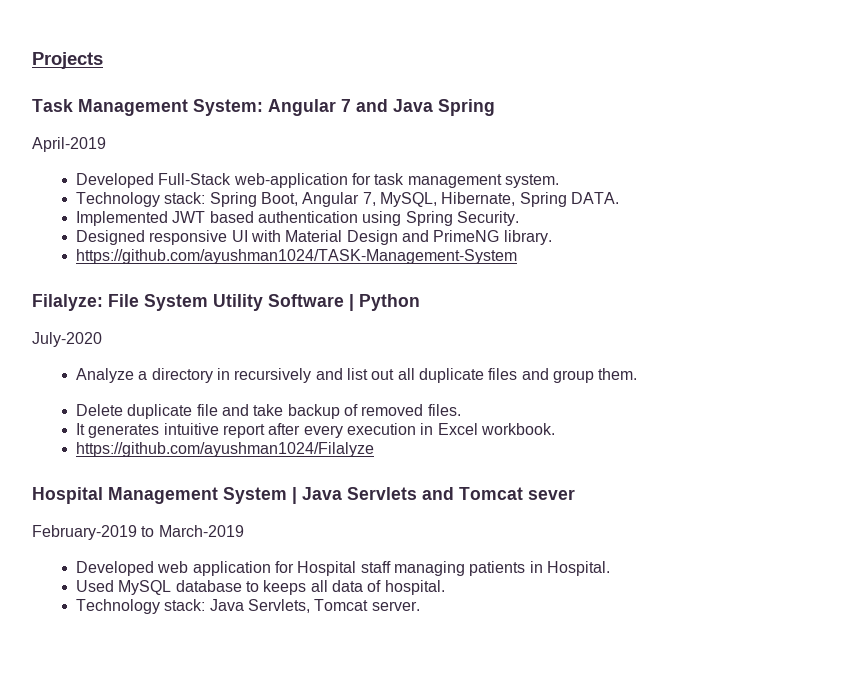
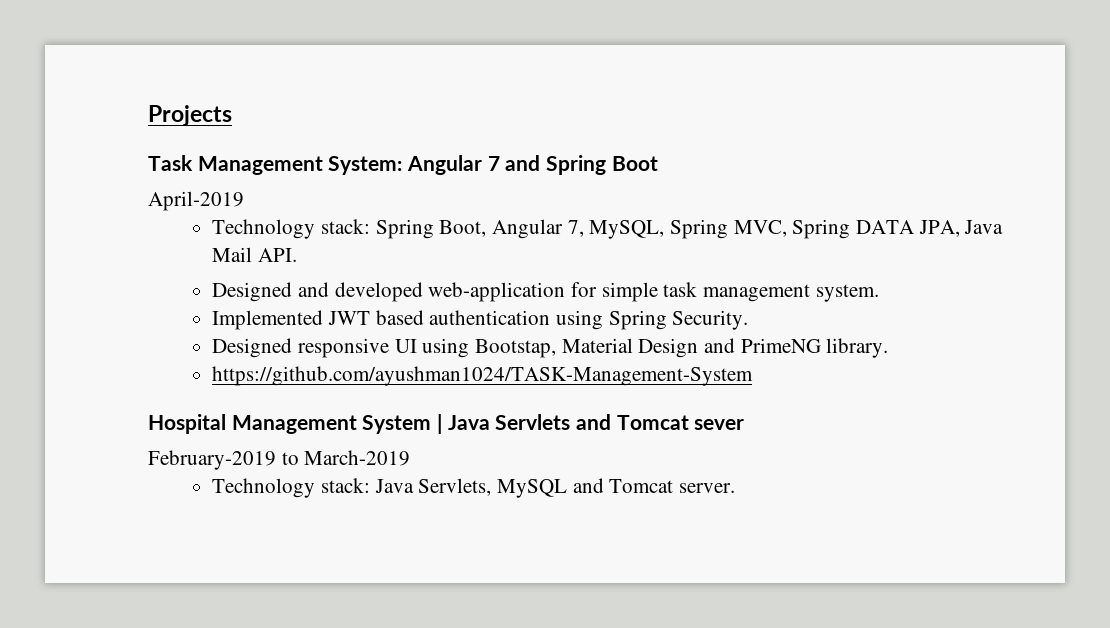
[393,99,495,116] Java Spring -> [546,155,658,175] Spring Boot
[76,173,560,188] // Developed Full-Stack web-application for task management system. -> (244, 201) none
[441,192,620,207] Hibernate, Spring DATA. -> [669,219,1004,239] [212,247,297,262] [212,282,879,302] Spring MVC, Spring DATA JPA, Java Mail API. // Designed and developed web-application for simple task management system.
[251,230,282,242] with -> [422,338,556,358] using Bootstap,
[32,294,420,311] [32,332,102,347] [76,368,638,383] [76,404,461,419] [76,423,556,438] [76,442,375,457] // Filalyze: File System Utility Software | Python // July-2020 // Analyze a directory in recursively and list out all duplicate files and group them. // Delete duplicate file and take backup of removed files. // It generates intuitive report after every execution in Excel workbook. // https://github.com/ayushman1024/Filalyze -> (754, 376) none
[76,561,611,576] [76,580,445,595] // Developed web application for Hospital staff managing patients in Hospital. // Used MySQL database to keeps all data of hospital. -> (411, 458) none
(311, 606) none -> [496,478,604,498] MySQL and

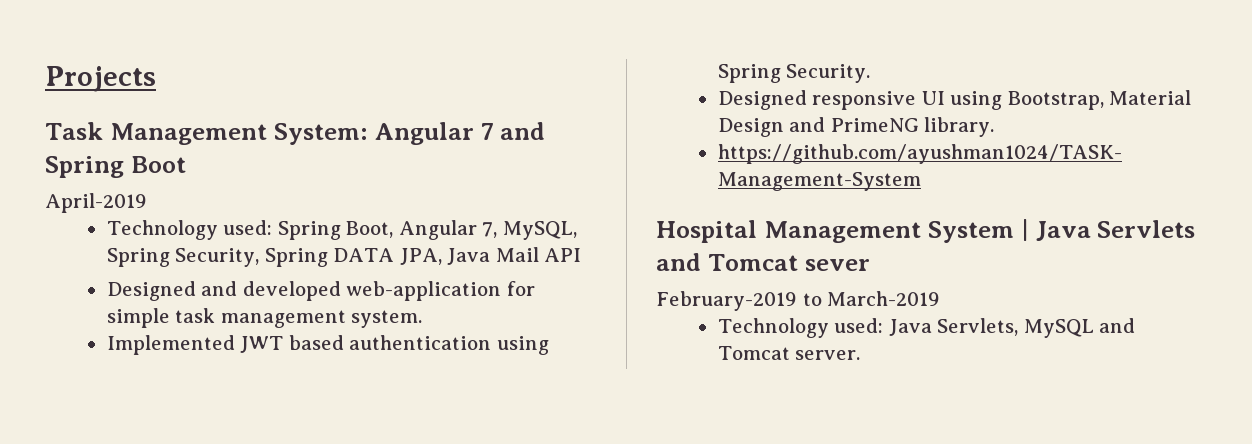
[320,219,370,234] stack: -> [223,220,273,235] used:
[733,220,787,237] MVC, -> [175,248,260,267] Security,
[257,248,297,262] API. -> [544,248,582,262] API
[474,339,556,358] Bootstap, -> [1007,91,1104,110] Bootstrap,
[320,478,370,493] stack: -> [834,318,884,333] used:

